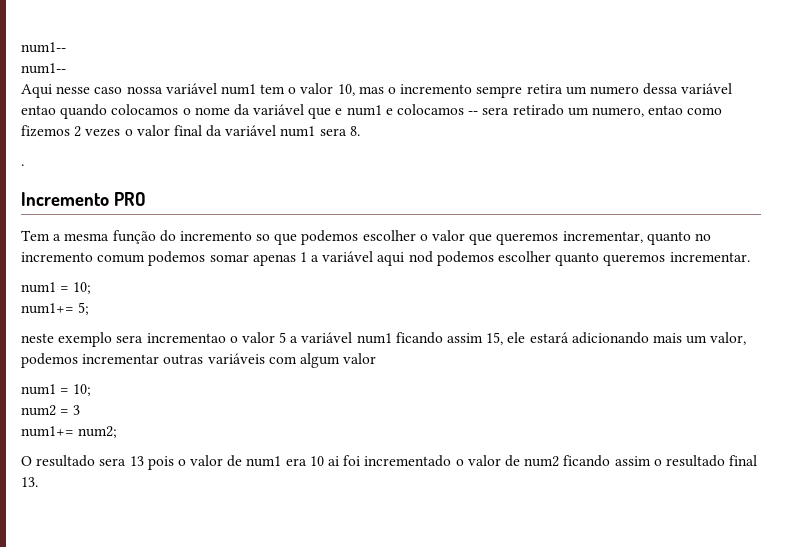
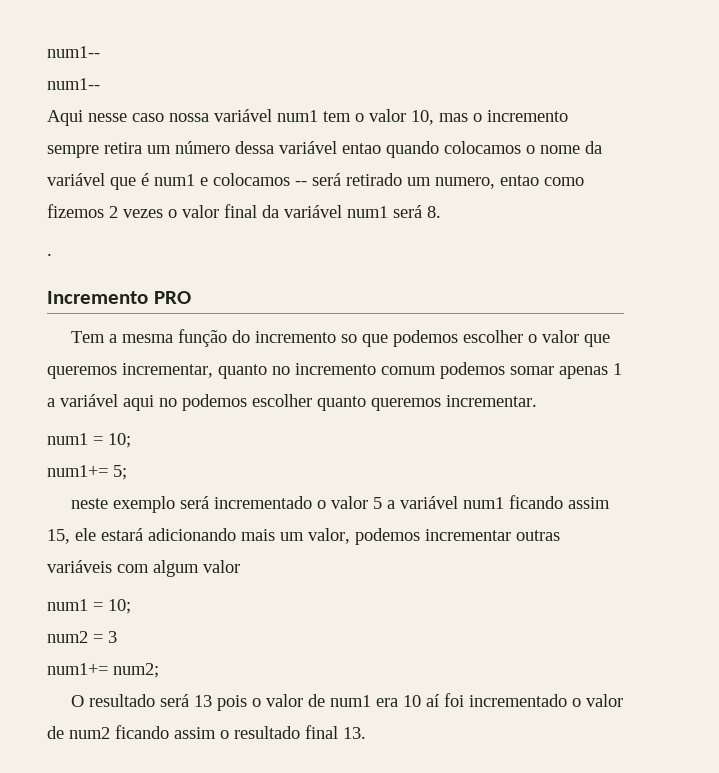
[589,86,639,95] numero -> [175,141,230,154] número
[335,108,343,115] e -> [141,173,149,186] é
[482,107,510,115] sera -> [312,173,341,186] será
[319,128,347,136] sera -> [393,205,422,218] será
[408,251,433,263] nod -> [159,398,177,407] no
[116,333,226,343] sera incrementao -> [180,496,313,509] será incrementado
[99,458,127,466] sera -> [160,694,190,707] será
[328,456,340,466] ai -> [426,694,440,707] aí

